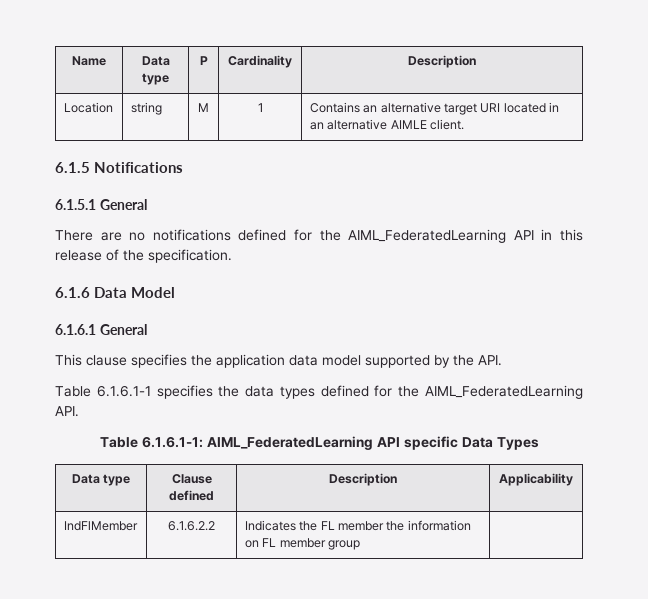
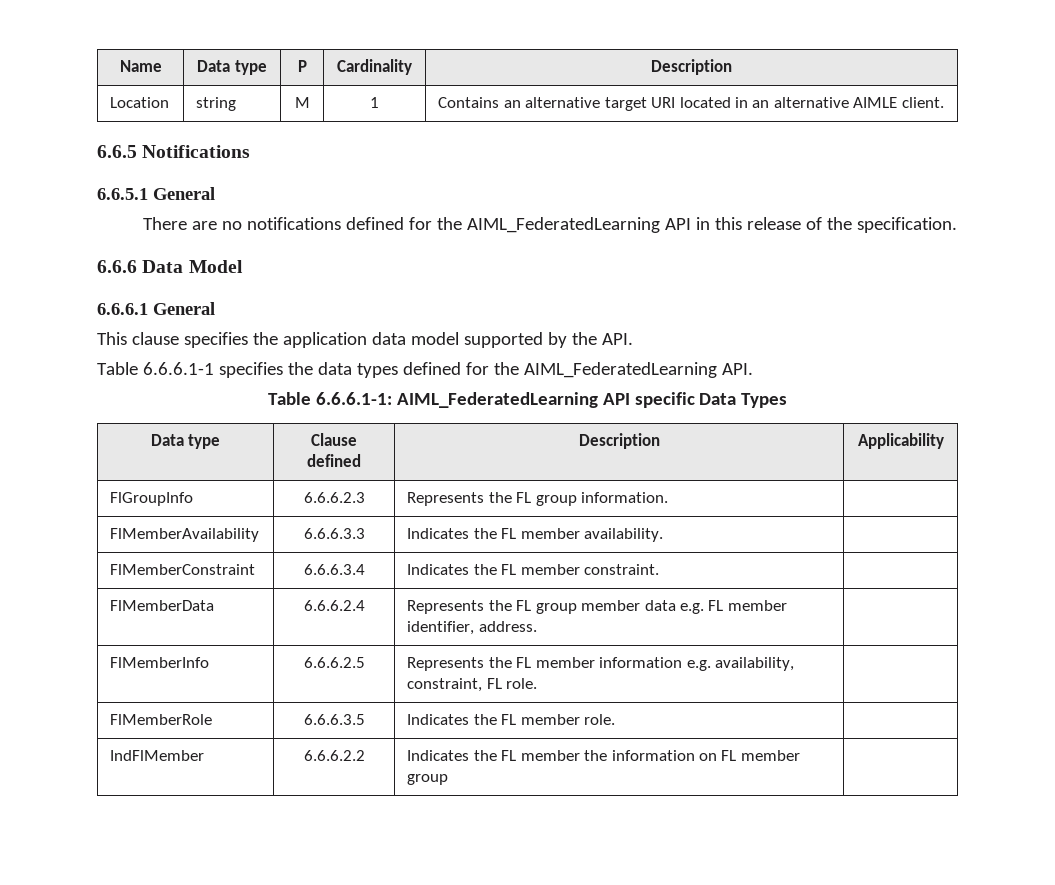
[55,162,90,173] 6.1.5 -> [97,145,137,158] 6.6.5
[55,199,96,210] 6.1.5.1 -> [97,188,148,200] 6.6.5.1
[55,287,90,298] 6.1.6 -> [97,260,137,273] 6.6.6
[55,324,96,335] 6.1.6.1 -> [97,303,148,315] 6.6.6.1
[96,385,151,397] 6.1.6.1-1 -> [142,362,214,375] 6.6.6.1-1
[141,436,203,448] 6.1.6.1-1: -> [315,392,392,405] 6.6.6.1-1:
(573, 479) none -> [110,492,194,506] [303,492,365,503] [407,492,669,506] [110,528,260,542] [303,528,365,539] [407,528,664,542] [110,564,256,575] [303,564,365,575] [407,564,660,575] [110,600,215,611] [303,600,365,611] [407,600,787,614] [407,621,537,635] [110,657,210,668] [303,657,365,668] [407,657,794,671] [407,678,538,692] [110,714,213,725] [303,714,365,725] [407,714,616,725] // FlGroupInfo | 6.6.6.2.3 | Represents the FL group information. | // FlMemberAvailability | 6.6.6.3.3 | Indicates the FL member availability. | // FlMemberConstraint | 6.6.6.3.4 | Indicates the FL member constraint. | // FlMemberData | 6.6.6.2.4 | Represents the FL group member data e.g. FL member identifier, address. | // FlMemberInfo | 6.6.6.2.5 | Represents the FL member information e.g. availability, constraint, FL role. | // FlMemberRole | 6.6.6.3.5 | Indicates the FL member role. |
[168,521,215,531] 6.1.6.2.2 -> [303,750,365,761] 6.6.6.2.2

